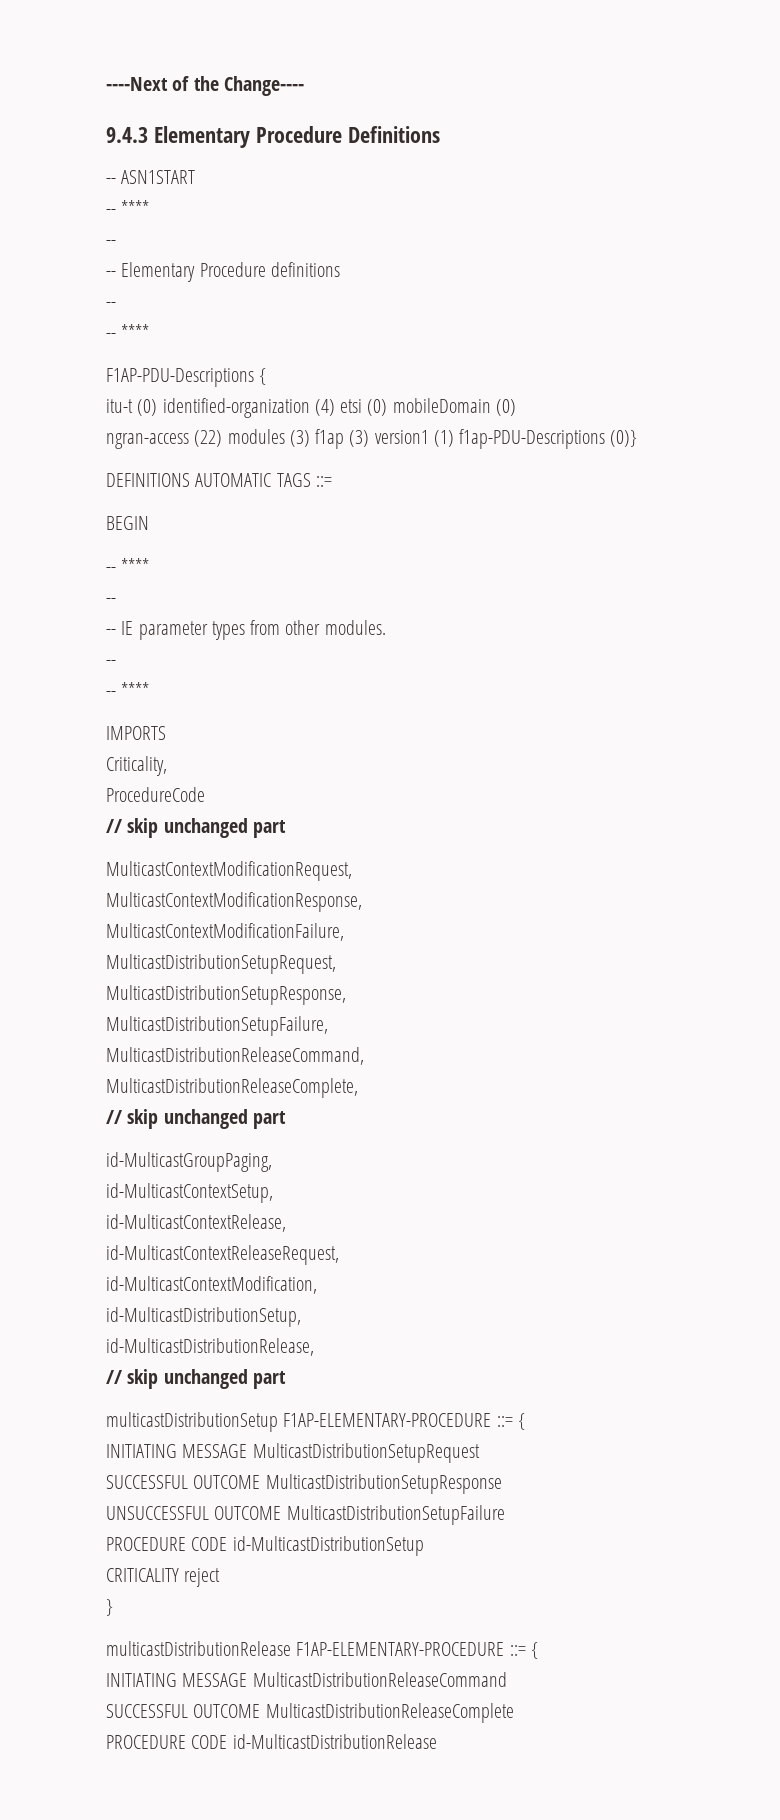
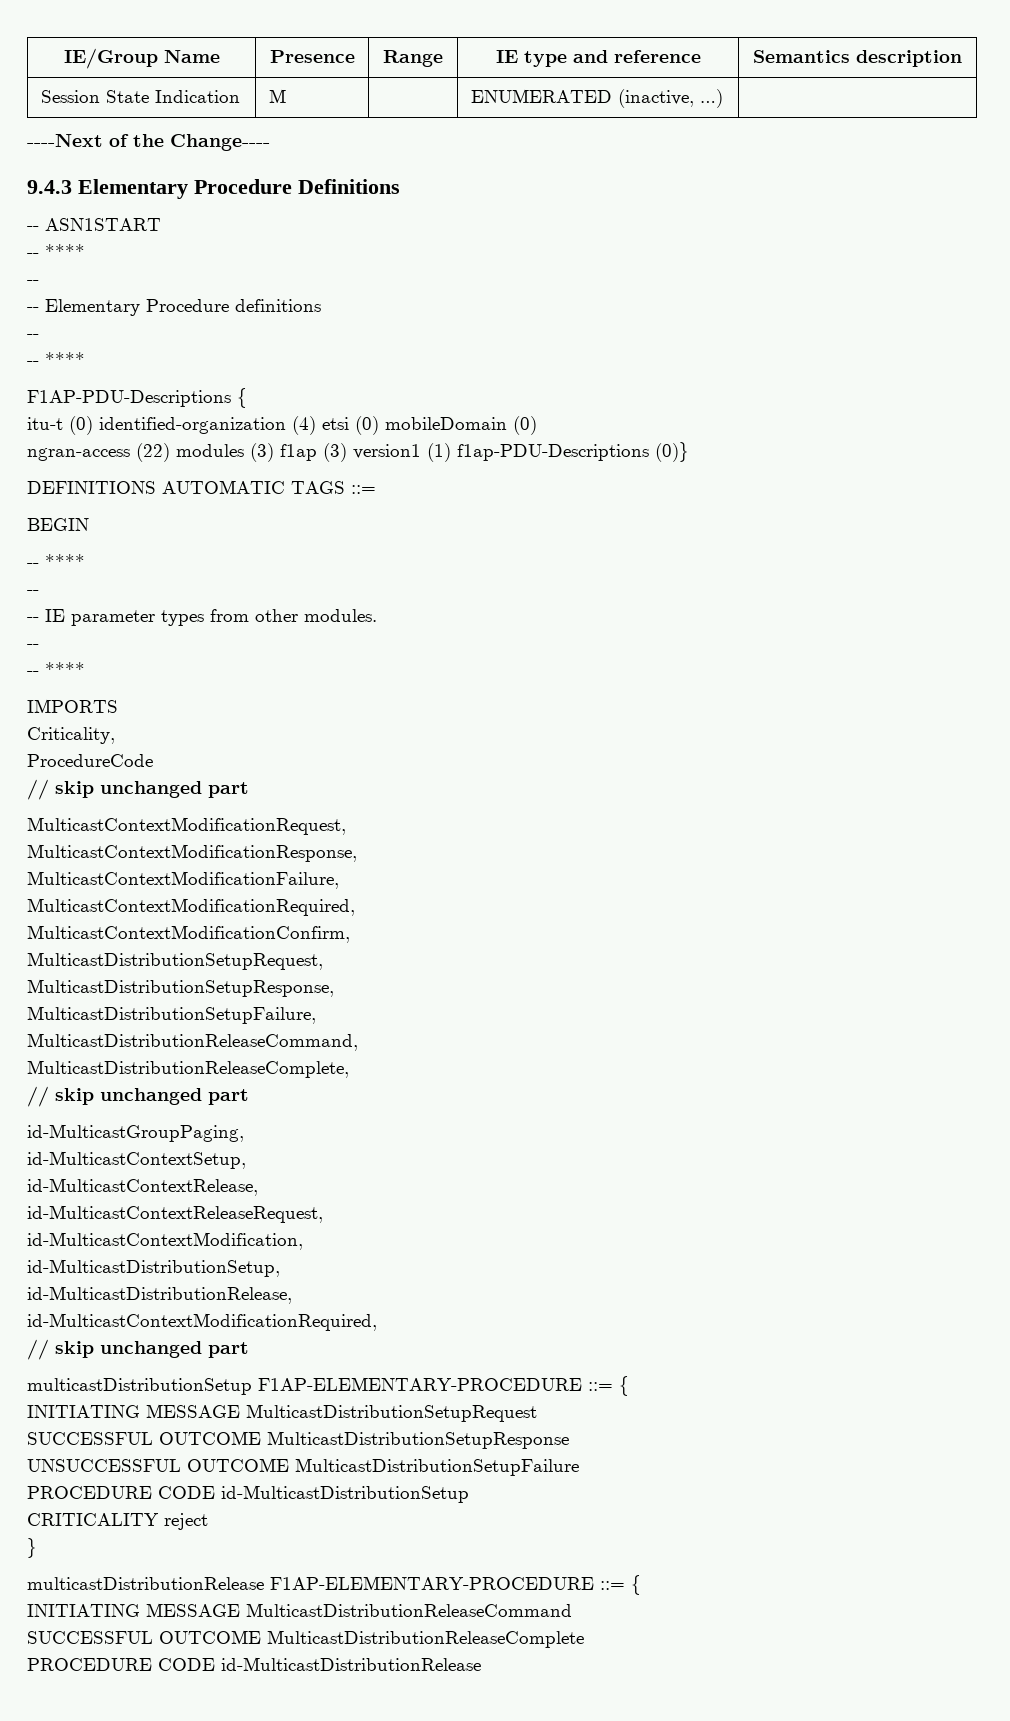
(106, 84) none -> [63,48,220,69] [269,50,355,63] [383,50,443,67] [495,50,701,67] [753,50,962,67] [40,90,240,103] [268,89,286,103] [470,89,723,108] IE/Group Name | Presence | Range | IE type and reference | Semantics description // Session State Indication | M | | ENUMERATED (inactive, …) | //
(344, 932) none -> [27,898,355,916] [27,925,350,943] // MulticastContextModificationRequired, // MulticastContextModificationConfirm,
(314, 1347) none -> [27,1313,377,1331] // id-MulticastContextModificationRequired,

